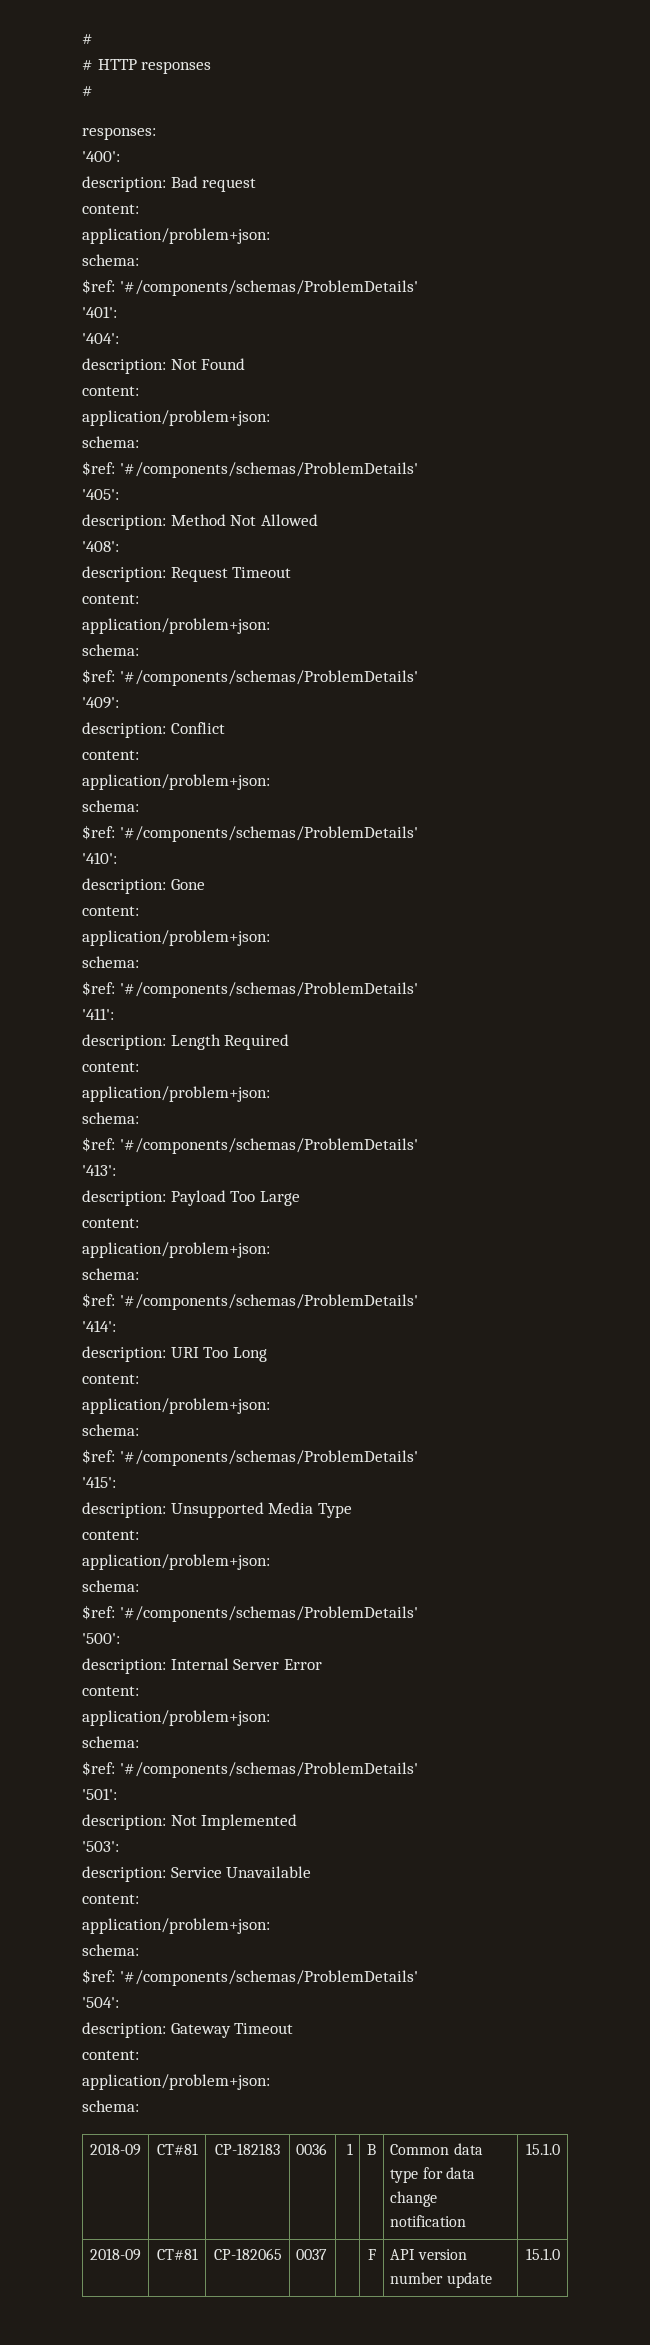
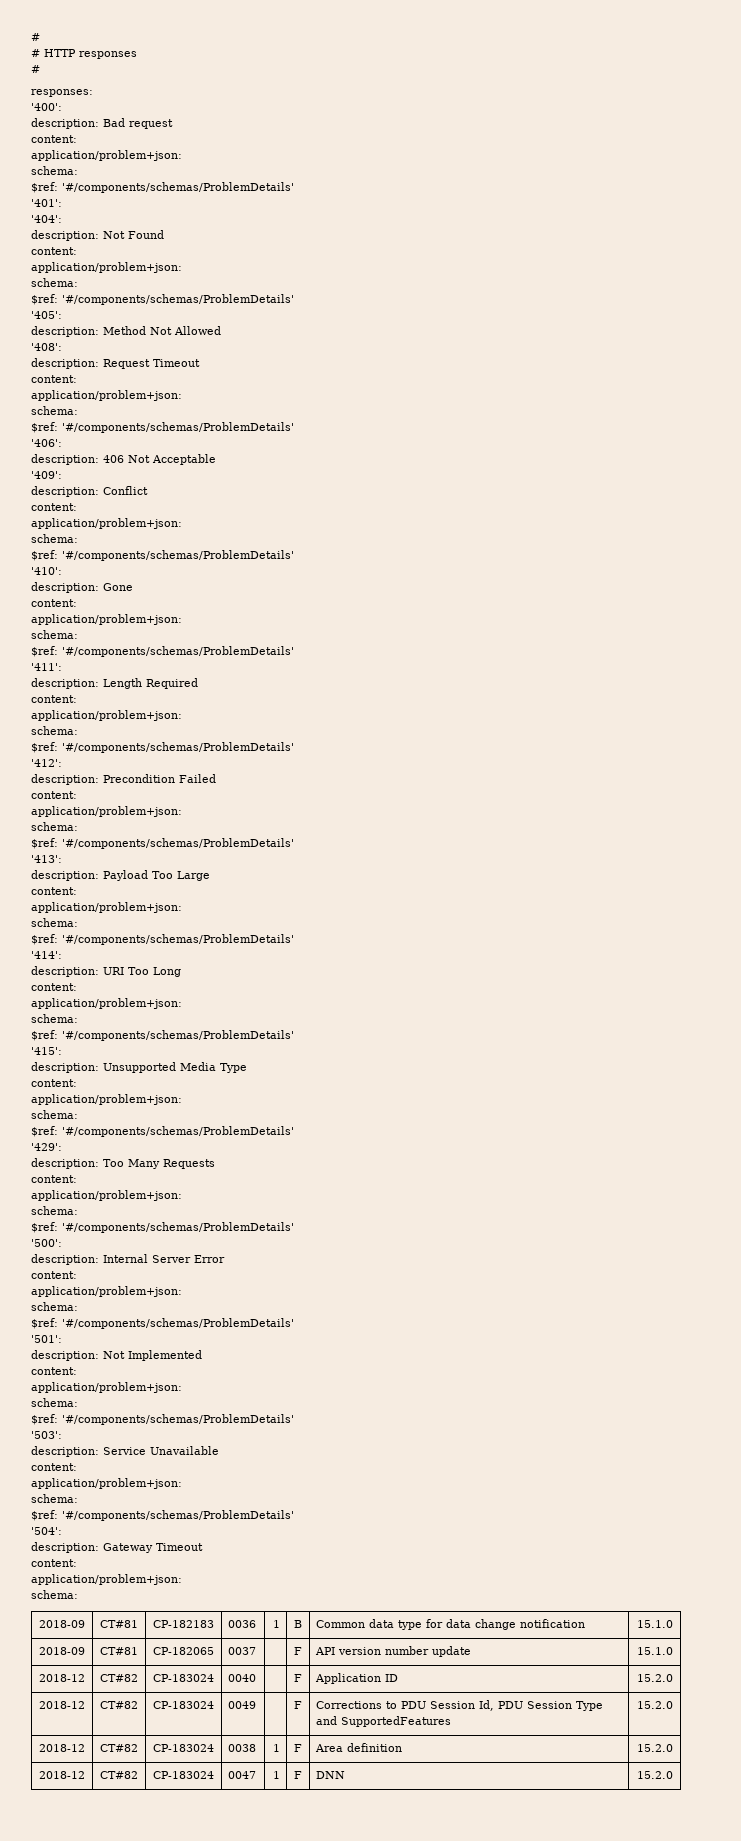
(418, 678) none -> [31,439,62,447] [31,454,216,465] // '406': // description: 406 Not Acceptable
(418, 1146) none -> [31,759,62,767] [31,774,216,785] [31,791,77,799] [31,806,182,817] [31,822,78,831] [31,838,294,849] // '412': // description: Precondition Failed // content: // application/problem+json: // schema: // $ref: '#/components/schemas/ProblemDetails'
(418, 1614) none -> [31,1143,62,1151] [31,1158,215,1169] [31,1175,77,1183] [31,1190,182,1201] [31,1206,78,1215] [31,1222,294,1233] // '429': // description: Too Many Requests // content: // application/problem+json: // schema: // $ref: '#/components/schemas/ProblemDetails'
(298, 1822) none -> [31,1367,77,1375] [31,1382,182,1393] [31,1398,78,1407] [31,1414,294,1425] // content: // application/problem+json: // schema: // $ref: '#/components/schemas/ProblemDetails'
(560, 2254) none -> [39,1674,85,1682] [100,1674,138,1682] [153,1674,214,1682] [228,1674,257,1682] [294,1674,302,1682] [315,1673,399,1684] [636,1674,673,1682] [39,1701,85,1709] [100,1701,138,1709] [153,1701,214,1709] [228,1701,257,1709] [294,1701,302,1709] [316,1700,604,1711] [316,1716,452,1727] [636,1701,673,1709] [39,1744,85,1752] [100,1744,138,1752] [153,1744,214,1752] [228,1744,257,1752] [272,1744,280,1752] [294,1744,302,1752] [315,1743,403,1752] [636,1744,673,1752] [39,1771,85,1779] [100,1771,138,1779] [153,1771,214,1779] [228,1771,257,1779] [272,1771,280,1779] [294,1771,302,1779] [316,1771,346,1779] [636,1771,673,1779] // 2018-12 | CT#82 | CP-183024 | 0040 | | F | Application ID | 15.2.0 // 2018-12 | CT#82 | CP-183024 | 0049 | | F | Corrections to PDU Session Id, PDU Session Type and SupportedFeatures | 15.2.0 // 2018-12 | CT#82 | CP-183024 | 0038 | 1 | F | Area definition | 15.2.0 // 2018-12 | CT#82 | CP-183024 | 0047 | 1 | F | DNN | 15.2.0

